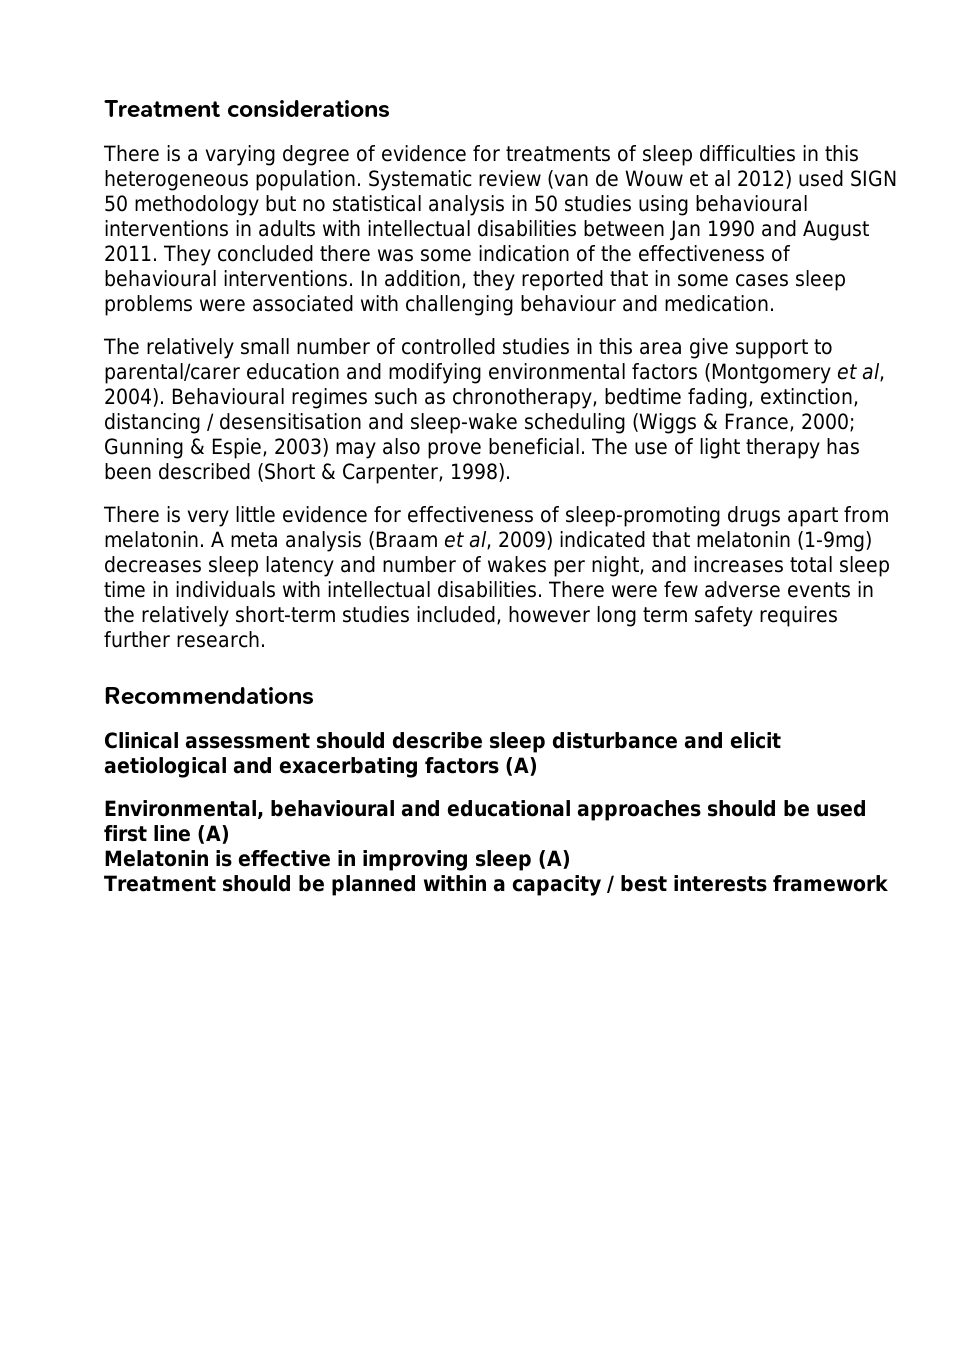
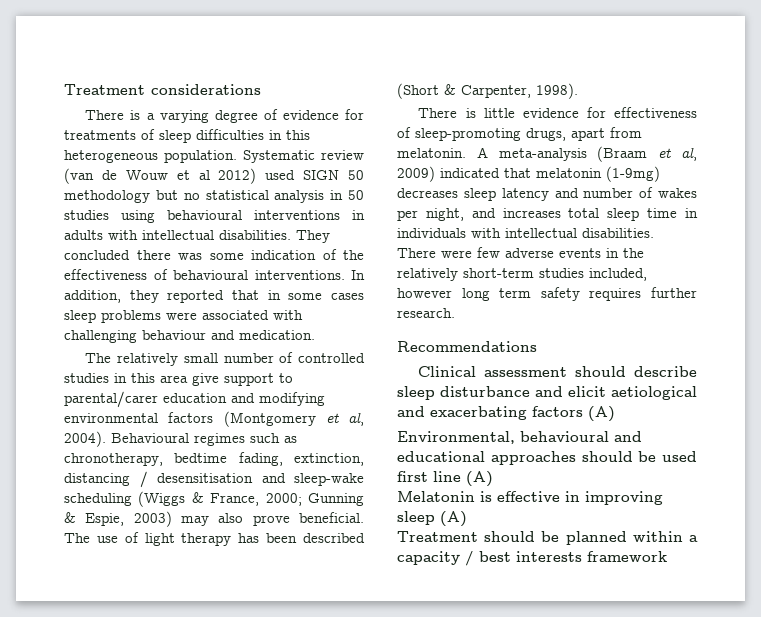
[477,220,869,241] [104,245,158,262] disabilities between Jan 1990 and August 2011. -> [219,230,291,240] disabilities.
[187,510,229,527] very -> (476, 113) none
[727,506,781,527] drugs -> [526,128,566,141] drugs,
[230,531,362,552] meta analysis -> [498,148,587,161] meta-analysis

